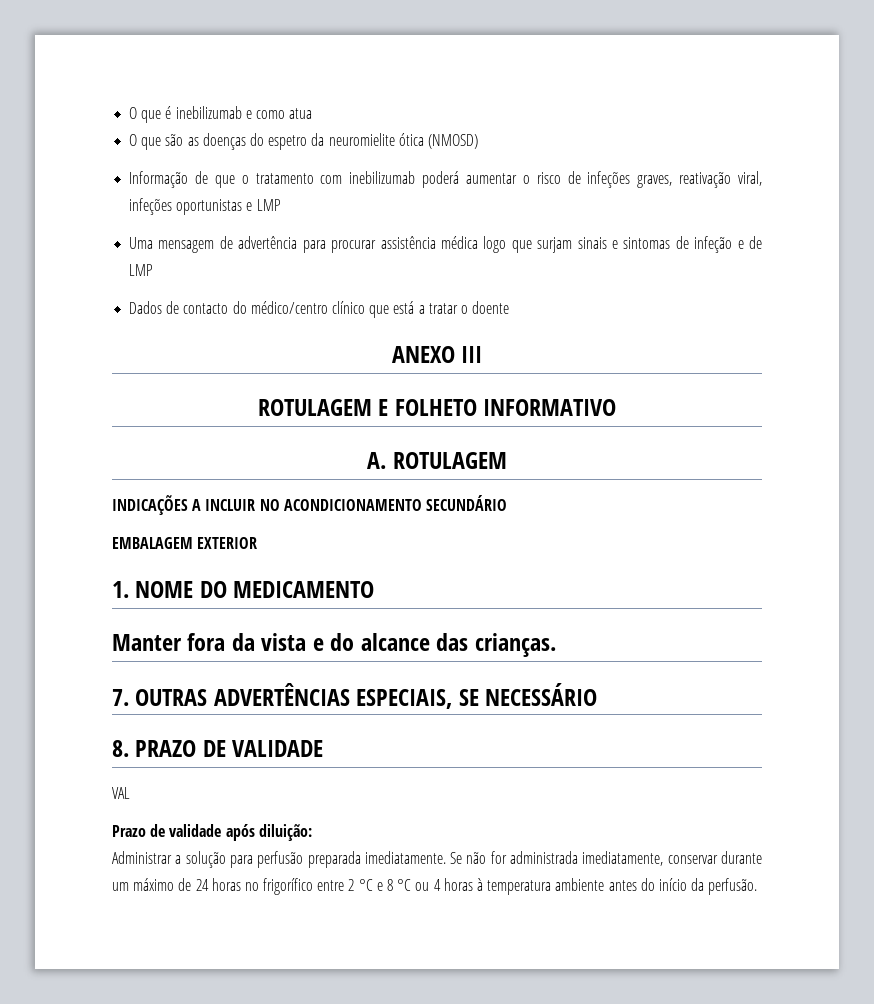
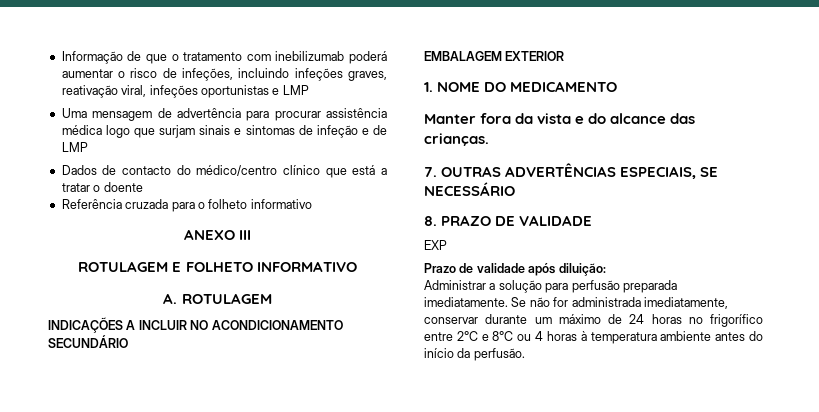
[129,106,313,123] [129,133,478,150] O que é inebilizumab e como atua // O que são as doenças do espetro da neuromielite ótica (NMOSD) // -> (61, 57) none
(581, 177) none -> [182,68,290,81] infeções, incluindo
(510, 307) none -> [61,199,312,212] // Referência cruzada para o folheto informativo
[112,787,130,799] VAL -> [424,240,447,250] EXP
[348,879,412,891] 2 °C e 8 °C -> [456,331,514,341] 2°C e 8°C

